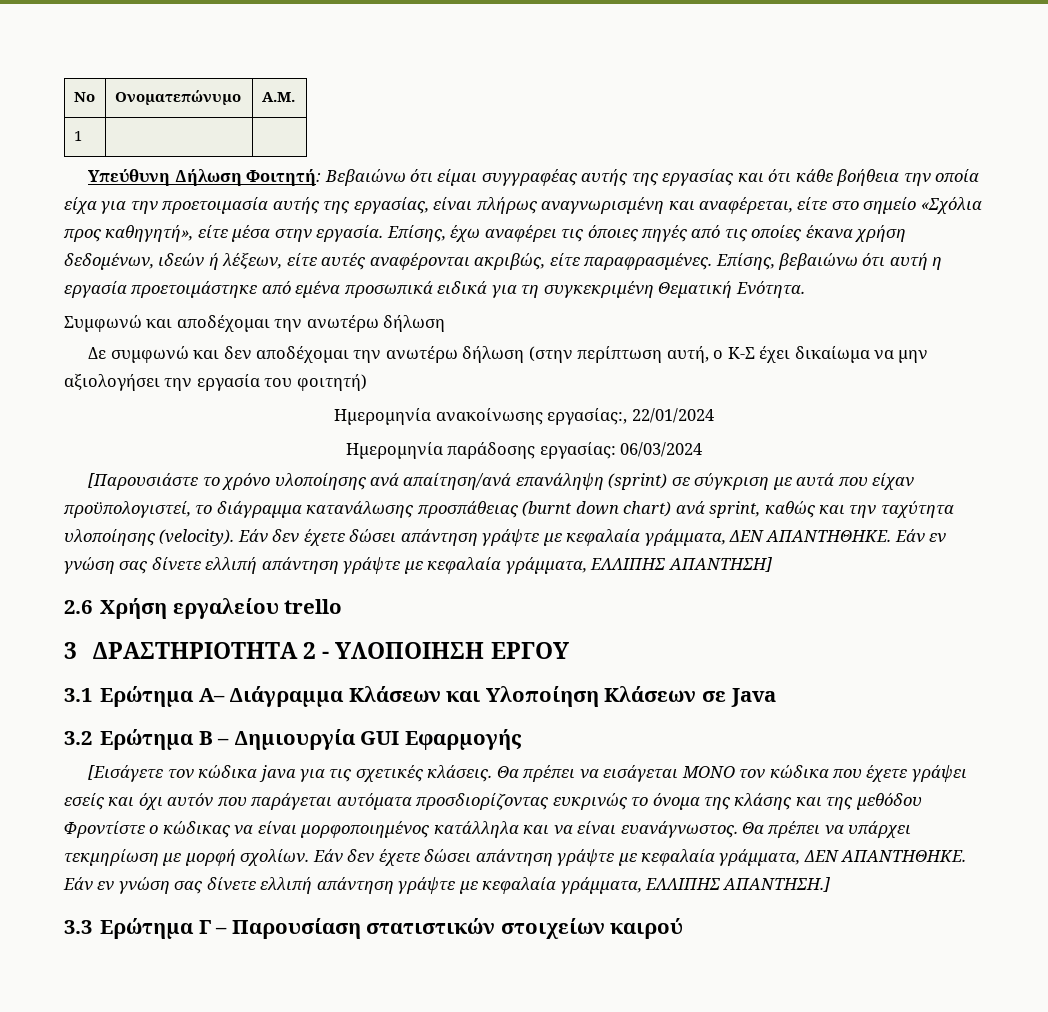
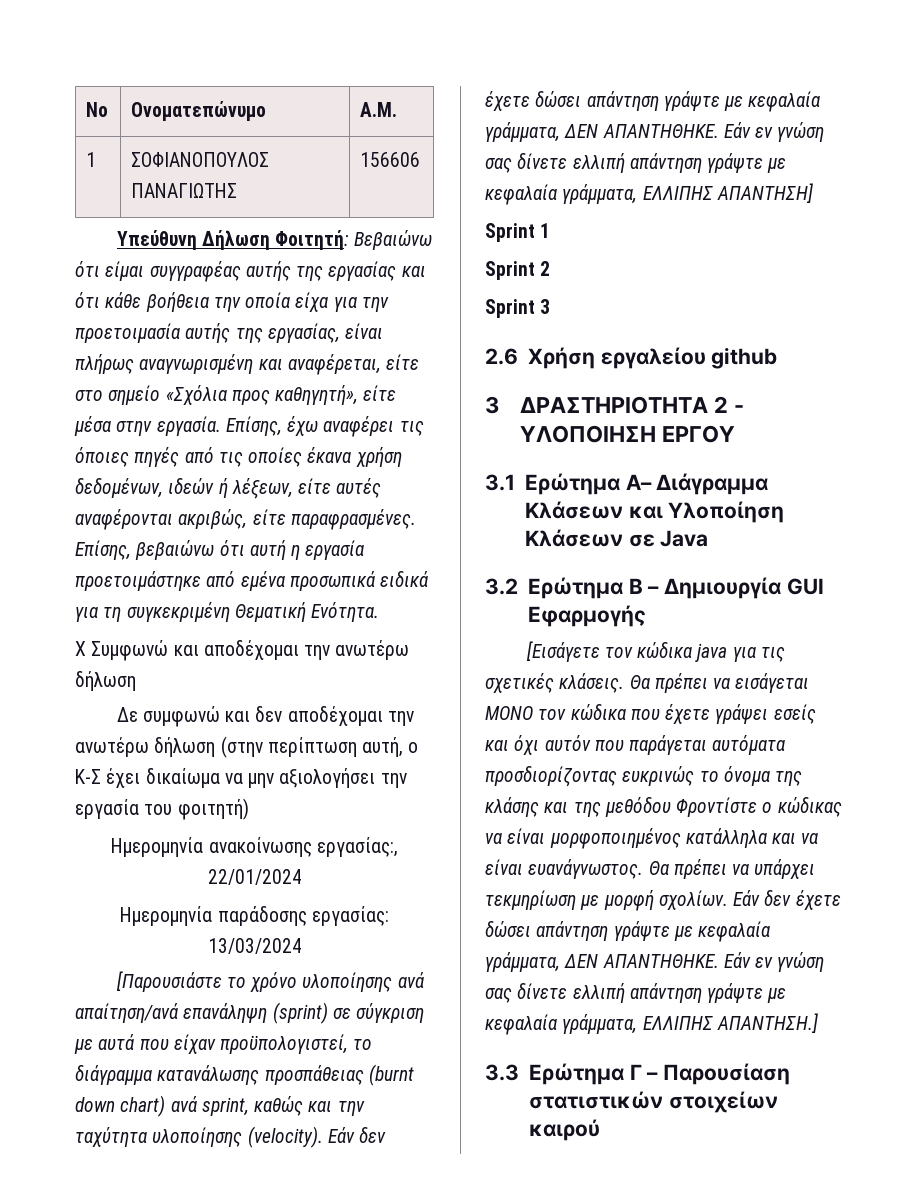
(82, 136) | -> [131,152,270,167] [131,183,238,198] [360,152,421,167] ΣΟΦΙΑΝΟΠΟΥΛΟΣ ΠΑΝΑΓΙΩΤΗΣ | 156606
(805, 289) none -> [75,641,86,656] Χ
[620,442,703,457] 06/03/2024 -> [207,938,302,954] 13/03/2024
(772, 564) none -> [485,223,551,242] [485,261,551,280] [485,299,551,318] // Sprint 1 // Sprint 2 // Sprint 3
[284,599,343,614] trello -> [711,347,778,369] github

